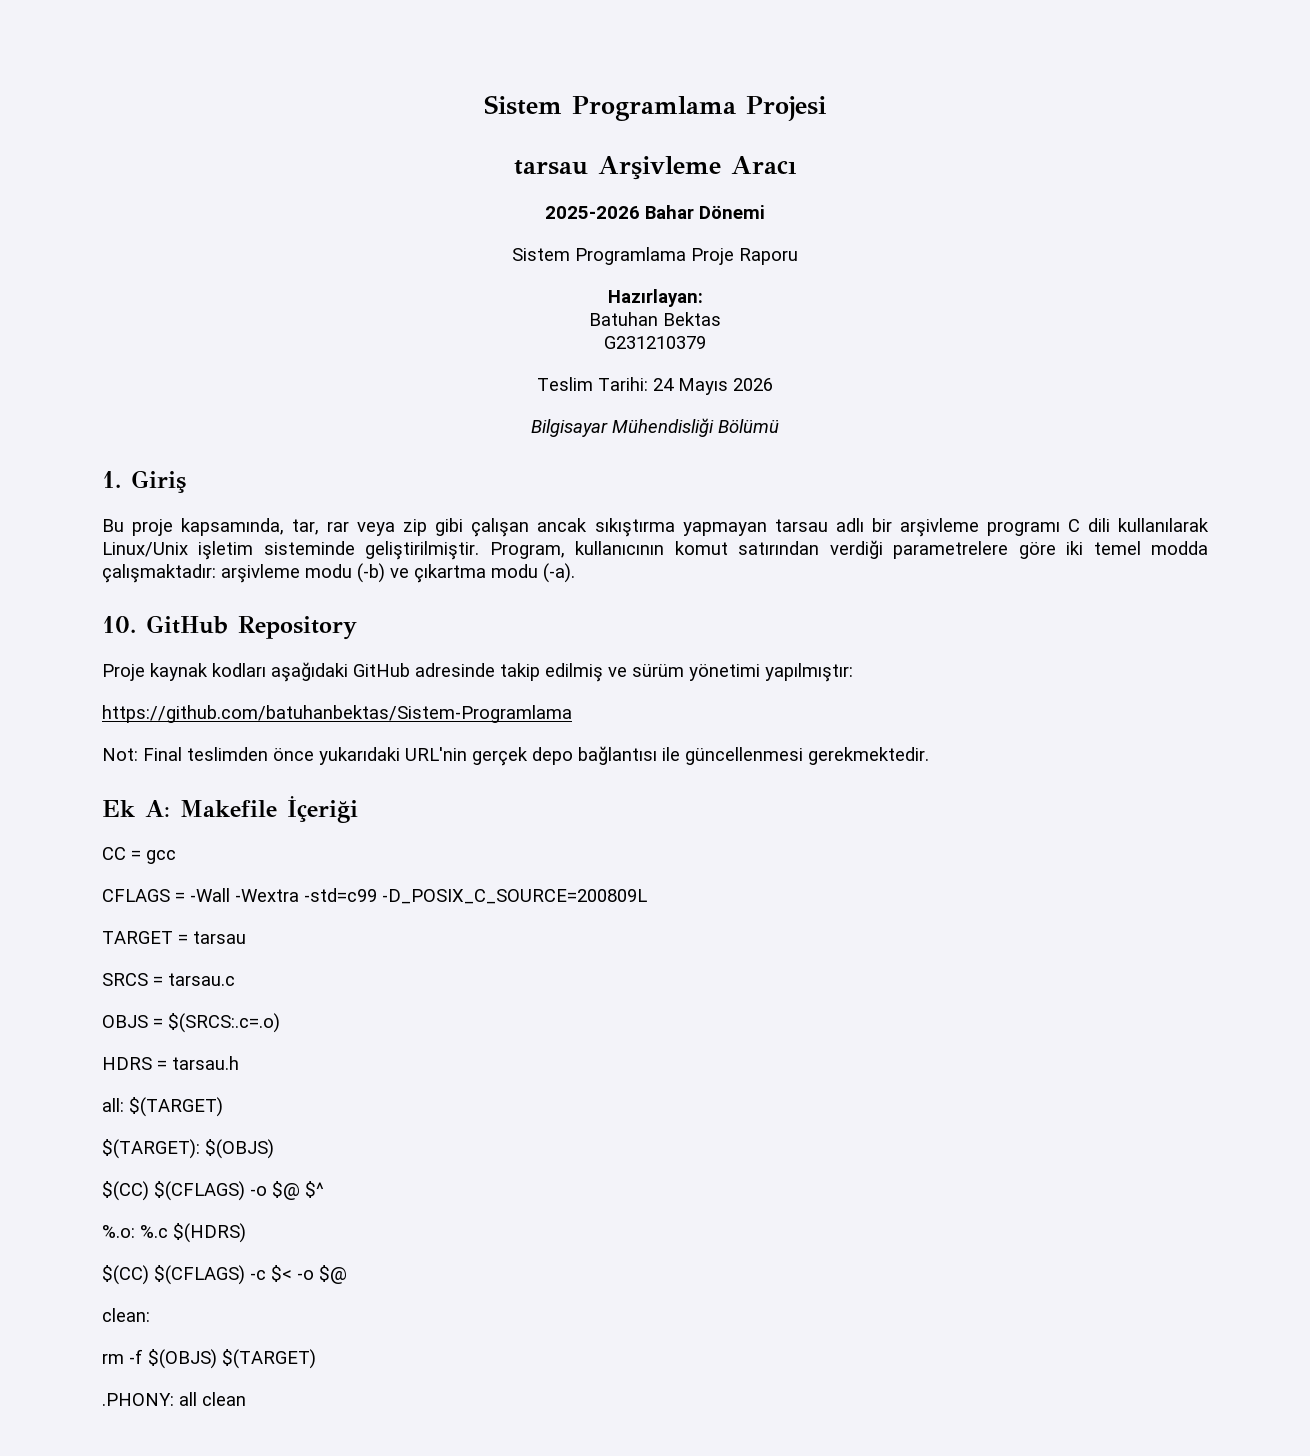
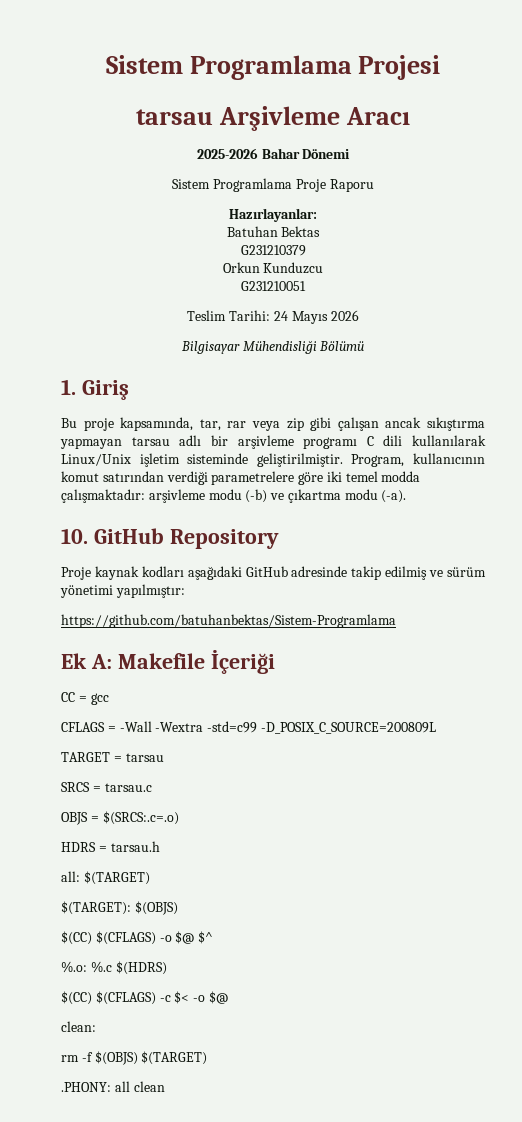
[607,289,703,307] Hazırlayan: -> [229,208,317,222] Hazırlayanlar:
(706, 342) none -> [222,262,324,274] [241,281,306,291] // Orkun Kunduzcu // G231210051
[102,746,929,766] // Not: Final teslimden önce yukarıdaki URL'nin gerçek depo bağlantısı ile güncellenmesi gerekmektedir. -> (396, 621) none

